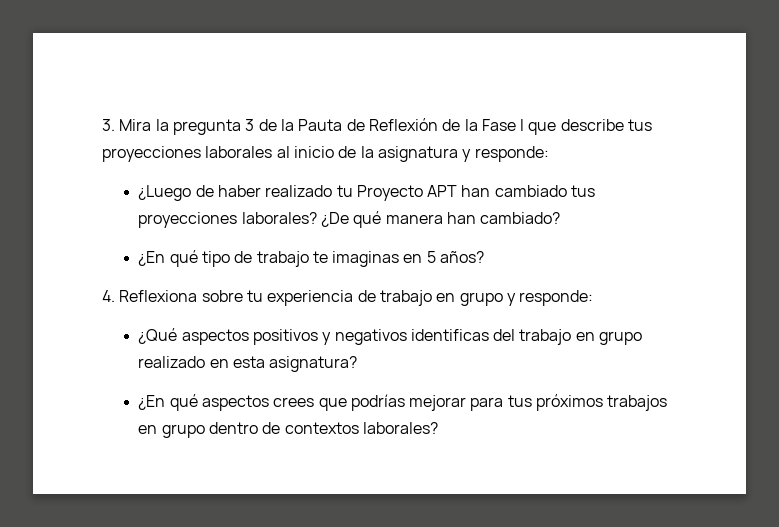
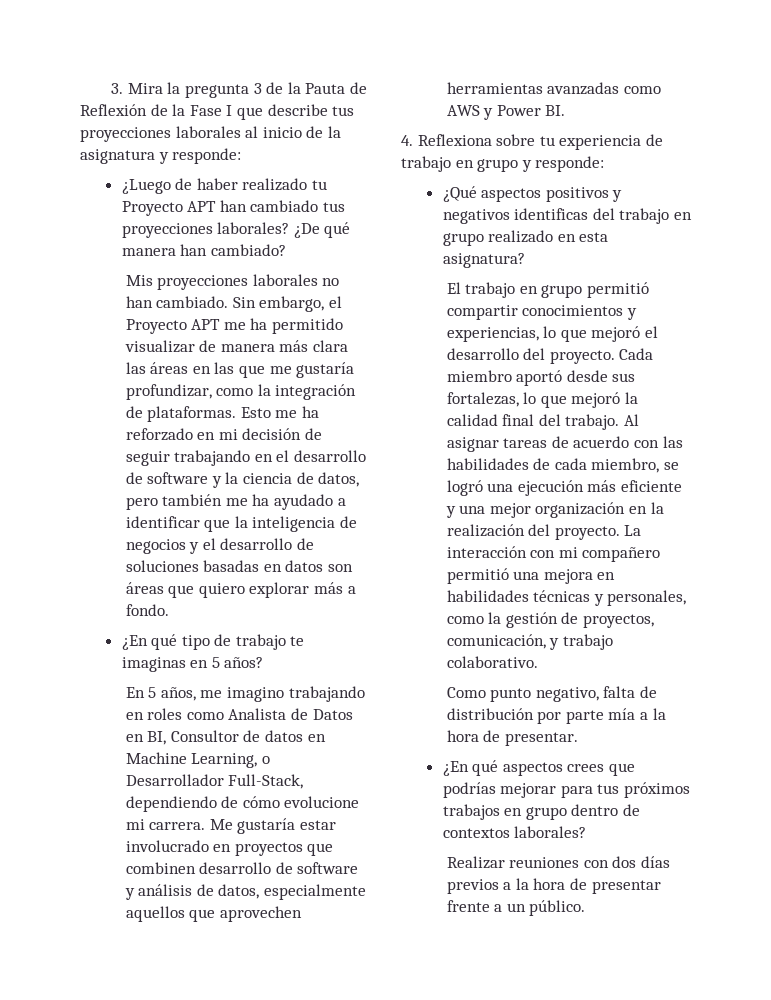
(561, 218) none -> [125,274,340,290] [125,296,343,312] [125,318,344,334] [124,340,349,353] [125,362,355,378] [125,384,357,400] [125,406,320,422] [125,428,323,441] [125,450,367,466] [125,472,360,488] [125,494,346,510] [125,516,358,532] [125,538,315,554] [125,560,354,572] [125,582,356,598] [125,604,169,616] // Mis proyecciones laborales no han cambiado. Sin embargo, el Proyecto APT me ha permitido visualizar de manera más clara las áreas en las que me gustaría profundizar, como la integración de plataformas. Esto me ha reforzado en mi decisión de seguir trabajando en el desarrollo de software y la ciencia de datos, pero también me ha ayudado a identificar que la inteligencia de negocios y el desarrollo de soluciones basadas en datos son áreas que quiero explorar más a fondo.
(485, 257) none -> [125,686,365,702] [125,708,353,720] [125,730,326,745] [125,752,270,768] [125,774,304,789] [125,796,360,812] [125,818,337,834] [125,840,334,856] [125,862,359,874] [124,884,367,900] [125,906,302,922] [446,82,661,95] [446,105,566,120] // En 5 años, me imagino trabajando en roles como Analista de Datos en BI, Consultor de datos en Machine Learning, o Desarrollador Full-Stack, dependiendo de cómo evolucione mi carrera. Me gustaría estar involucrado en proyectos que combinen desarrollo de software y análisis de datos, especialmente aquellos que aprovechen herramientas avanzadas como AWS y Power BI.
(358, 364) none -> [446,282,650,298] [446,305,637,320] [446,326,659,342] [446,348,654,364] [446,370,636,386] [446,392,639,408] [446,414,640,430] [446,436,683,452] [446,458,680,473] [446,480,683,496] [445,502,664,518] [446,524,642,540] [446,546,661,562] [446,568,616,584] [446,590,687,606] [446,612,655,628] [446,634,613,650] [446,656,538,668] [446,686,658,702] [446,708,666,724] [446,730,578,746] // El trabajo en grupo permitió compartir conocimientos y experiencias, lo que mejoró el desarrollo del proyecto. Cada miembro aportó desde sus fortalezas, lo que mejoró la calidad final del trabajo. Al asignar tareas de acuerdo con las habilidades de cada miembro, se logró una ejecución más eficiente y una mejor organización en la realización del proyecto. La interacción con mi compañero permitió una mejora en habilidades técnicas y personales, como la gestión de proyectos, comunicación, y trabajo colaborativo. // Como punto negativo, falta de distribución por parte mía a la hora de presentar.
(438, 428) none -> [446,856,671,869] [446,878,661,894] [446,900,586,916] // Realizar reuniones con dos días previos a la hora de presentar frente a un público.

